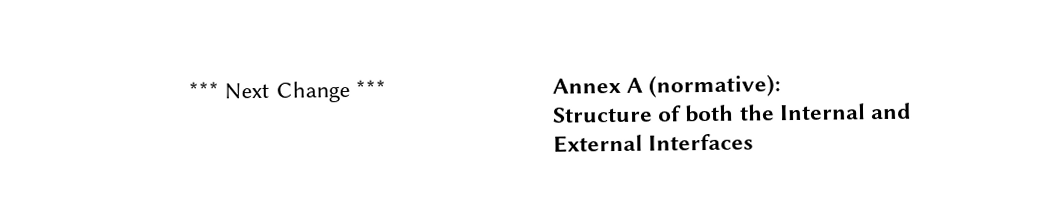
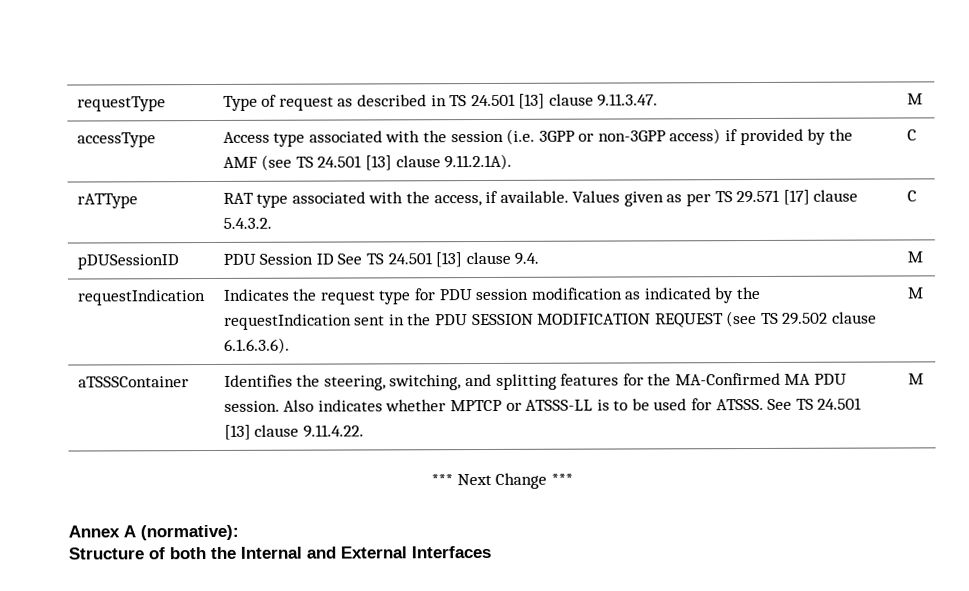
(188, 90) none -> [76,96,166,112] [222,93,659,111] [906,93,923,105] [76,132,156,148] [222,128,853,147] [222,153,513,171] [906,129,917,141] [76,193,138,209] [222,189,859,208] [222,217,272,229] [906,190,917,202] [76,254,179,270] [222,251,540,268] [906,251,923,263] [76,289,206,306] [222,286,762,305] [223,311,878,330] [223,337,290,354] [906,287,924,299] [77,376,189,388] [223,372,848,391] [223,397,863,412] [223,424,364,440] [907,373,924,385] requestType | Type of request as described in TS 24.501 [13] clause 9.11.3.47. | M // accessType | Access type associated with the session (i.e. 3GPP or non-3GPP access) if provided by the AMF (see TS 24.501 [13] clause 9.11.2.1A). | C // rATType | RAT type associated with the access, if available. Values given as per TS 29.571 [17] clause 5.4.3.2. | C // pDUSessionID | PDU Session ID See TS 24.501 [13] clause 9.4. | M // requestIndication | Indicates the request type for PDU session modification as indicated by the requestIndication sent in the PDU SESSION MODIFICATION REQUEST (see TS 29.502 clause 6.1.6.3.6). | M // aTSSSContainer | Identifies the steering, switching, and splitting features for the MA-Confirmed MA PDU session. Also indicates whether MPTCP or ATSSS-LL is to be used for ATSSS. See TS 24.501 [13] clause 9.11.4.22. | M //

